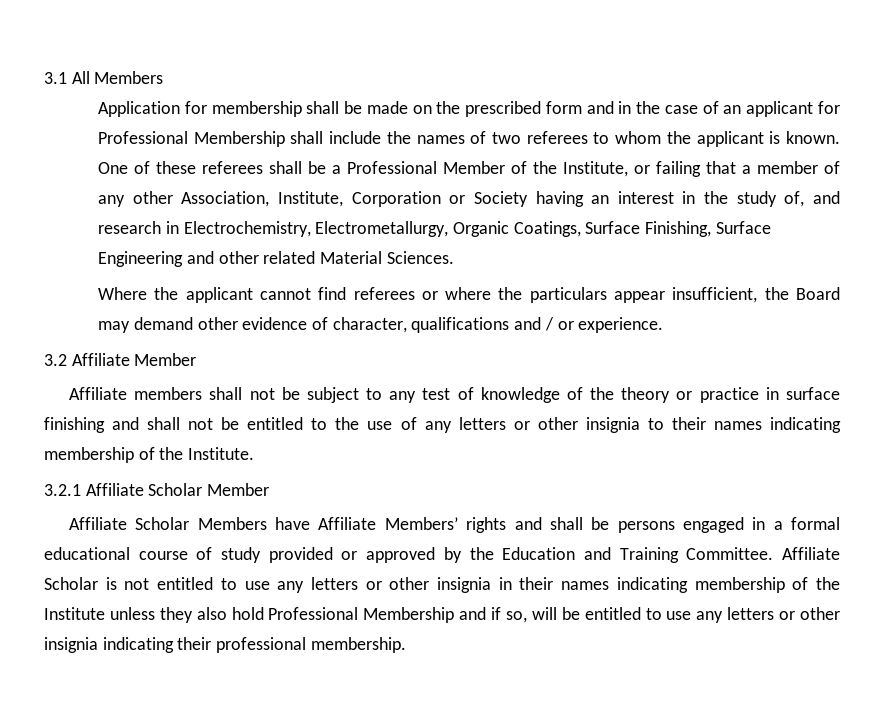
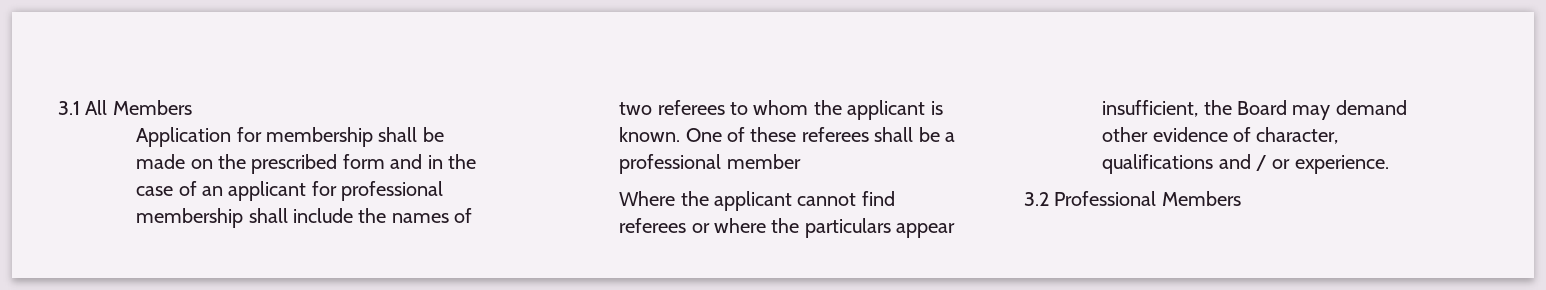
[98,131,285,147] Professional Membership -> [341,181,444,201] [136,208,244,228] professional membership
[347,161,840,177] [98,191,840,207] [98,221,771,237] [98,251,454,267] Professional Member of the Institute, or failing that a member of any other Association, Institute, Corporation or Society having an interest in the study of, and research in Electrochemistry, Electrometallurgy, Organic Coatings, Surface Finishing, Surface Engineering and other related Material Sciences. -> [619,154,801,174] professional member
[71,353,197,366] [69,387,841,403] [44,417,841,433] [44,447,255,463] [44,483,270,496] [69,517,840,533] [44,547,841,563] [44,577,840,593] [44,607,841,623] [44,637,406,653] Affiliate Member // Affiliate members shall not be subject to any test of knowledge of the theory or practice in surface finishing and shall not be entitled to the use of any letters or other insignia to their names indicating membership of the Institute. // 3.2.1 Affiliate Scholar Member // Affiliate Scholar Members have Affiliate Members’ rights and shall be persons engaged in a formal educational course of study provided or approved by the Education and Training Committee. Affiliate Scholar is not entitled to use any letters or other insignia in their names indicating membership of the Institute unless they also hold Professional Membership and if so, will be entitled to use any letters or other insignia indicating their professional membership. -> [1054,191,1241,206] Professional Members

